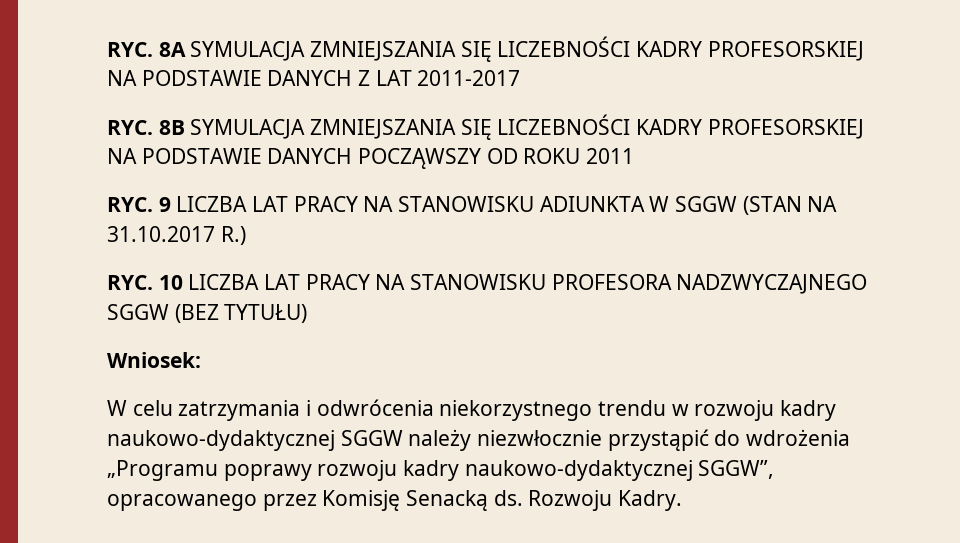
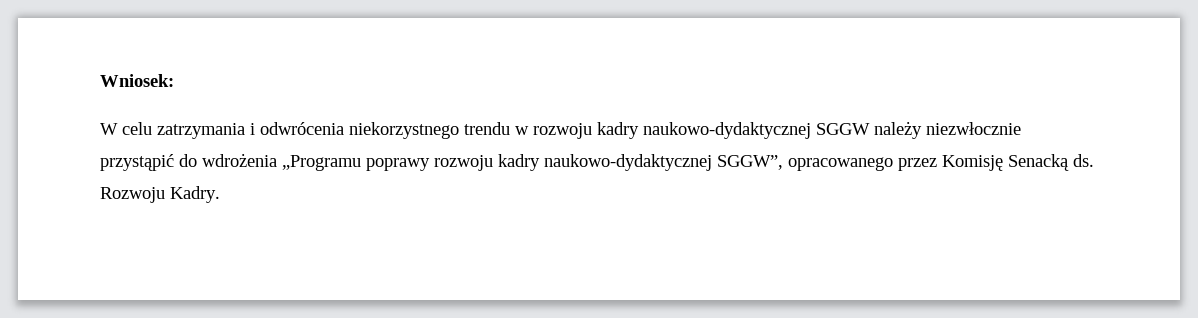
[107,36,864,62] [107,70,521,86] [107,114,864,140] [107,148,635,169] [107,196,838,215] [107,226,246,245] [107,274,868,294] [107,304,308,323] RYC. 8A SYMULACJA ZMNIEJSZANIA SIĘ LICZEBNOŚCI KADRY PROFESORSKIEJ NA PODSTAWIE DANYCH Z LAT 2011-2017 // RYC. 8B SYMULACJA ZMNIEJSZANIA SIĘ LICZEBNOŚCI KADRY PROFESORSKIEJ NA PODSTAWIE DANYCH POCZĄWSZY OD ROKU 2011 // RYC. 9 LICZBA LAT PRACY NA STANOWISKU ADIUNKTA W SGGW (STAN NA 31.10.2017 R.) // RYC. 10 LICZBA LAT PRACY NA STANOWISKU PROFESORA NADZWYCZAJNEGO SGGW (BEZ TYTUŁU) // -> (100, 80) none

